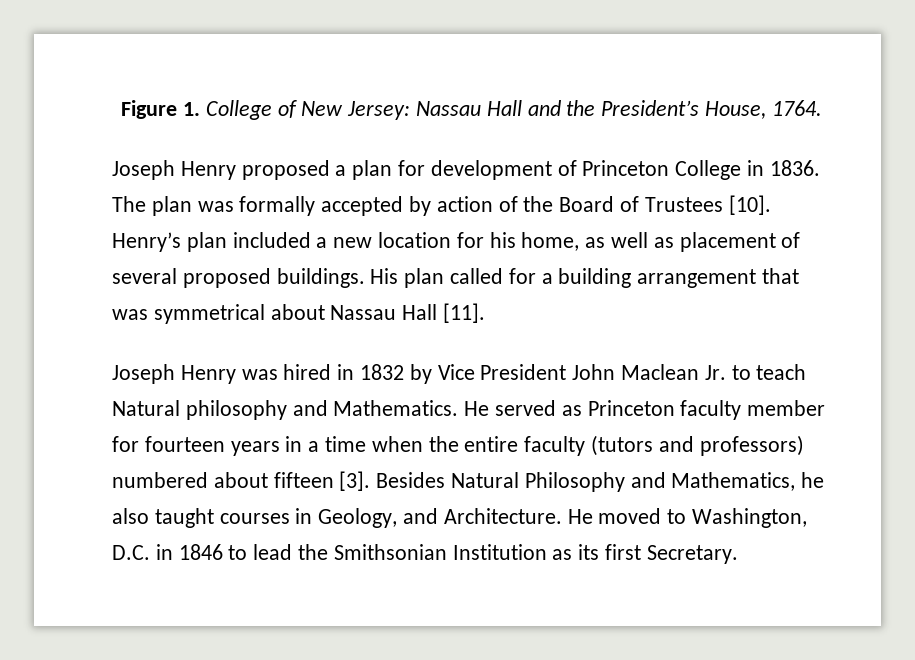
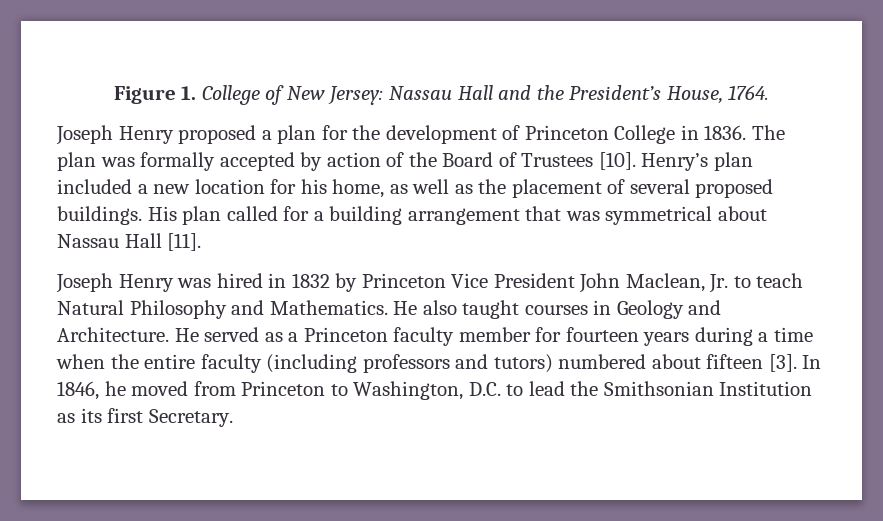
(426, 168) none -> [352,125,381,140] the
(674, 242) none -> [478,179,507,194] the
(432, 374) none -> [361,273,446,288] Princeton
[621,364,700,380] Maclean -> [625,273,705,292] Maclean,
[185,400,287,420] philosophy -> [129,300,227,319] Philosophy
(490, 408) none -> [422,300,722,319] [57,327,199,342] also taught courses in Geology and Architecture. He
(582, 410) none -> [288,332,299,342] a
[285,436,303,452] in -> [694,327,753,346] during
[591,435,804,456] [112,471,825,492] [112,508,662,528] (tutors and professors) numbered about fifteen [3]. Besides Natural Philosophy and Mathematics, he also taught courses in Geology, and Architecture. He moved -> [266,354,822,373] [57,381,326,400] (including professors and tutors) numbered about fifteen [3]. In 1846, he moved from Princeton
[155,544,223,560] in 1846 -> (501, 389) none

